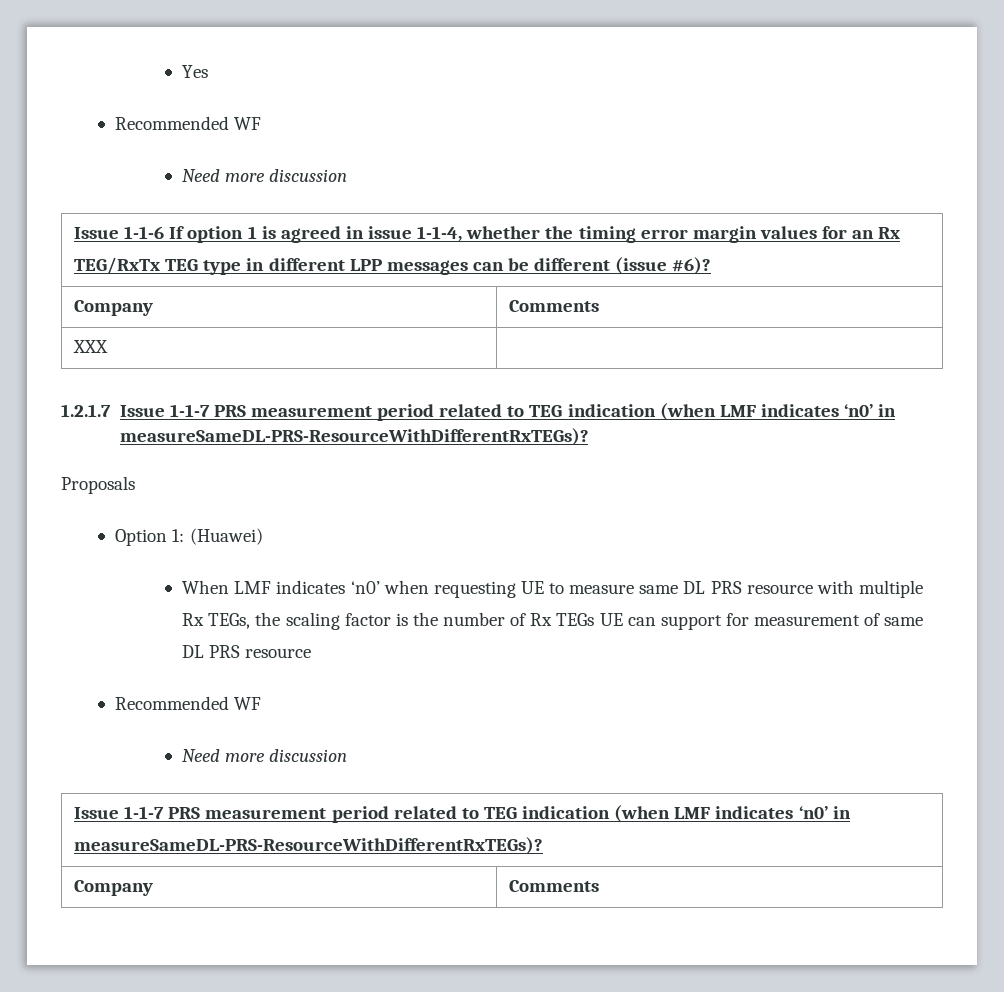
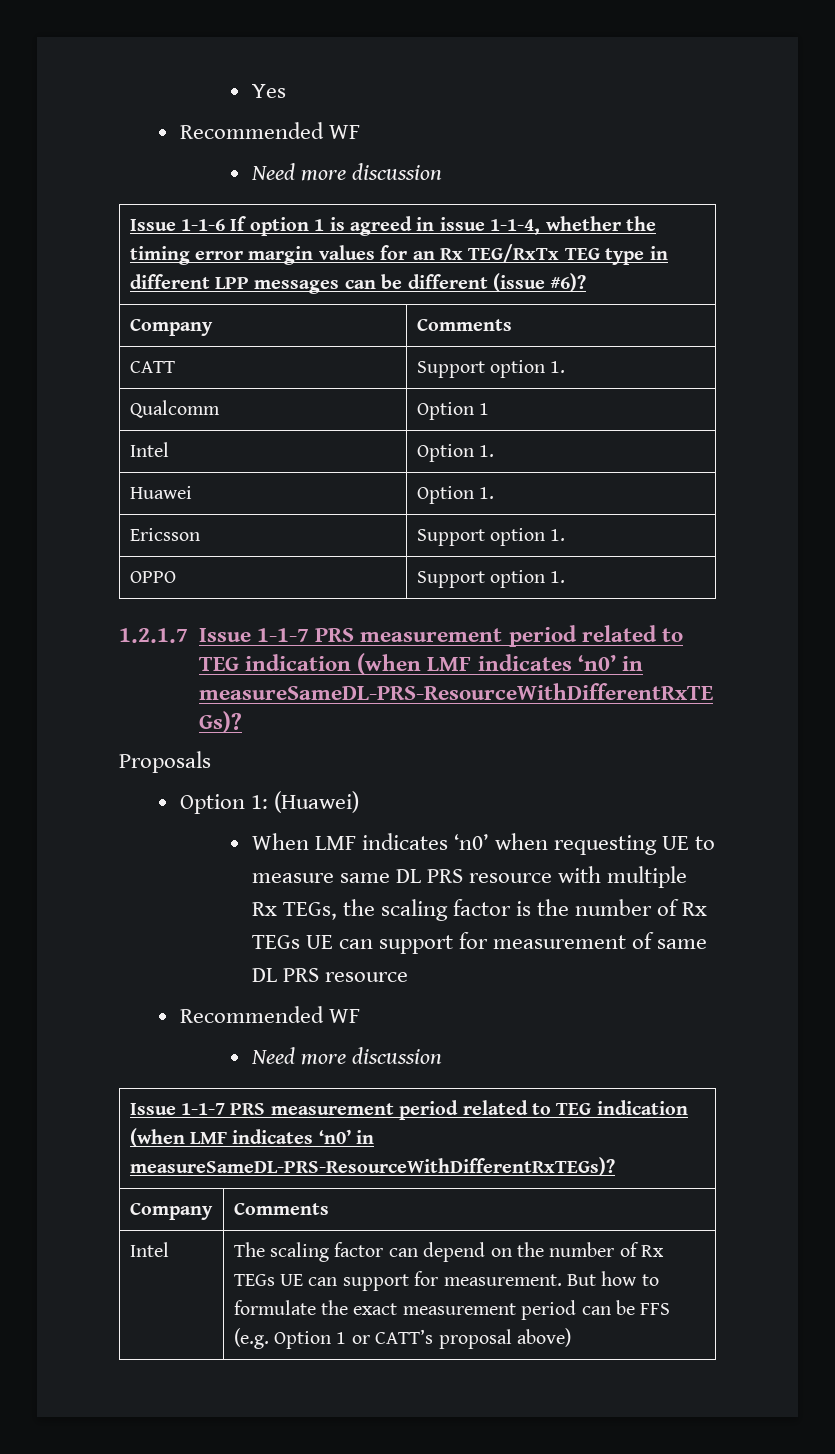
[73,340,109,353] XXX | -> [129,361,175,373] [416,360,566,378] [129,400,220,418] [416,402,489,420] [129,442,169,457] [416,444,494,462] [129,486,192,499] [416,486,494,504] [129,528,200,541] [416,528,566,546] [129,571,176,583] [416,570,566,588] CATT | Support option 1. // Qualcomm | Option 1 // Intel | Option 1. // Huawei | Option 1. // Ericsson | Support option 1. // OPPO | Support option 1.
(600, 886) none -> [129,1242,169,1257] [233,1242,665,1262] [233,1271,659,1291] [233,1300,671,1320] [233,1328,571,1349] // Intel | The scaling factor can depend on the number of Rx TEGs UE can support for measurement. But how to formulate the exact measurement period can be FFS (e.g. Option 1 or CATT’s proposal above)

